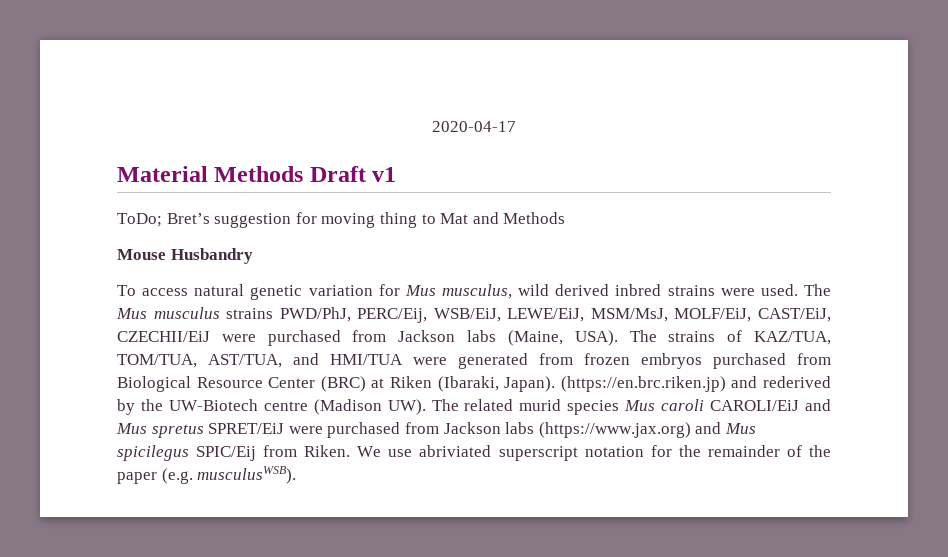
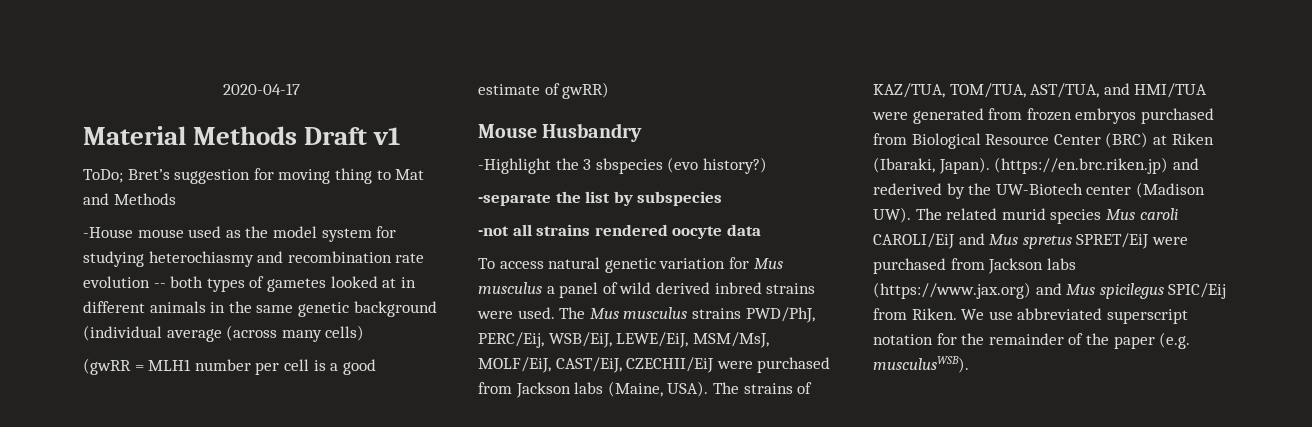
[117,248,253,264] Mouse Husbandry -> [83,226,397,242] [83,251,425,267] [83,276,416,292] [83,301,437,317] [83,325,365,342] [83,358,376,375] [478,82,610,99] [478,123,643,142] [478,157,767,174] [478,191,723,206] [478,224,761,239] -House mouse used as the model system for studying heterochiasmy and recombination rate evolution -- both types of gametes looked at in different animals in the same genetic background (individual average (across many cells) // (gwRR = MLH1 number per cell is a good estimate of gwRR) // Mouse Husbandry // -Highlight the 3 sbspecies (evo history?) // -separate the list by subspecies // -not all strains rendered oocyte data
[442,284,512,299] musculus, -> [478,282,618,298] musculus a panel of
[263,401,308,411] centre -> [1086,185,1132,195] center
[419,445,492,457] abriviated -> [1017,308,1103,320] abbreviated

